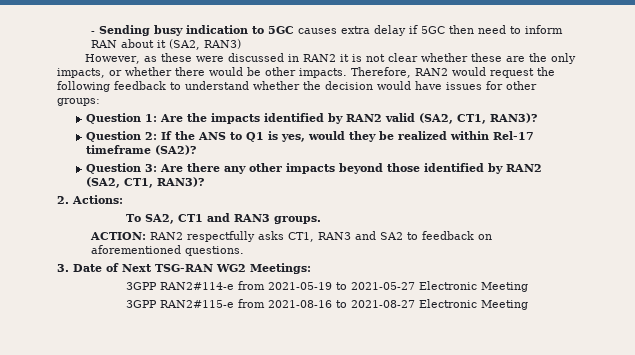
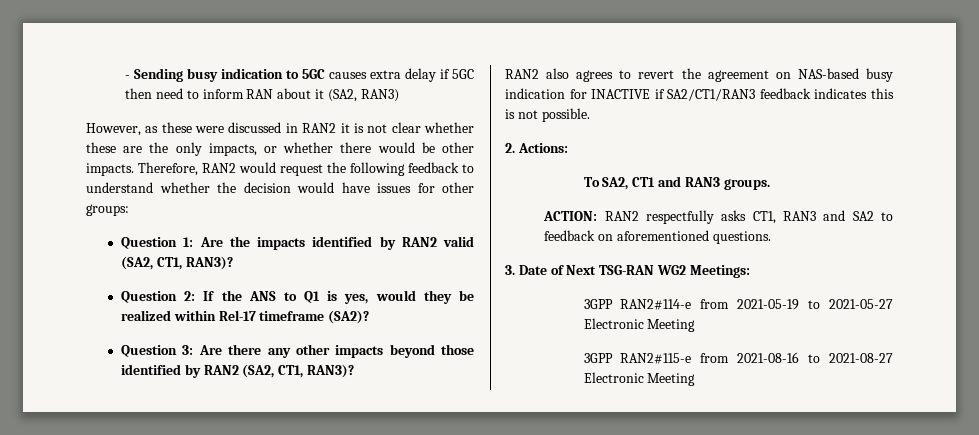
(205, 182) none -> [505,68,893,82] [505,88,894,101] [505,108,590,122] // RAN2 also agrees to revert the agreement on NAS-based busy indication for INACTIVE if SA2/CT1/RAN3 feedback indicates this is not possible.

